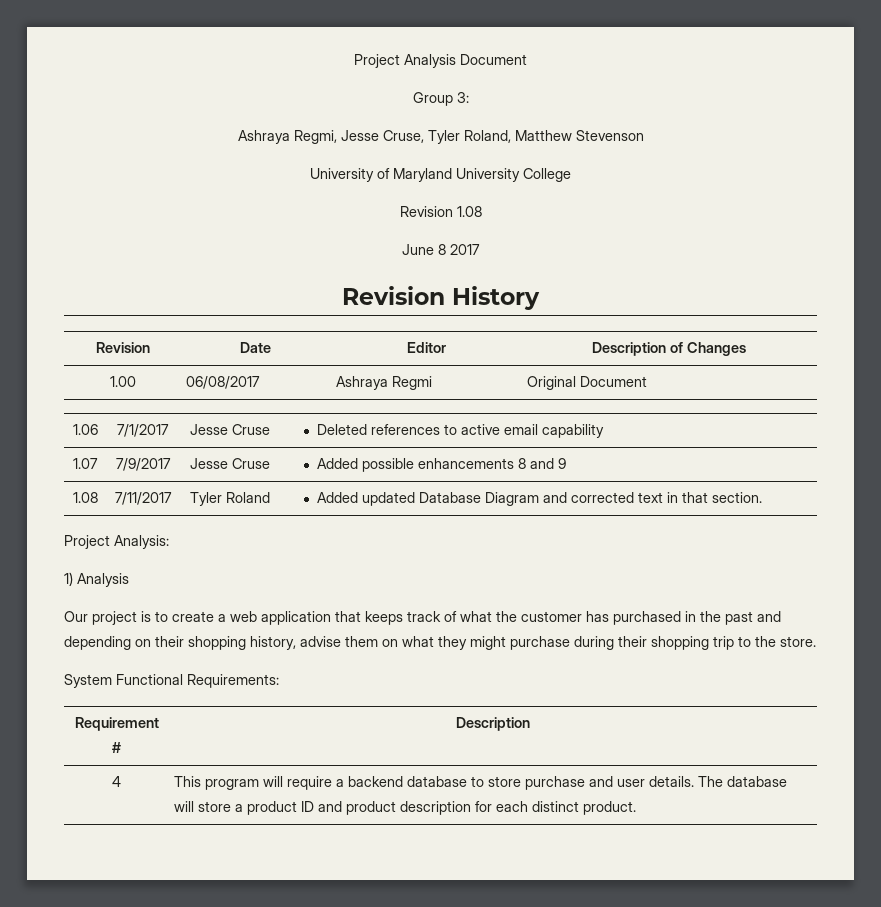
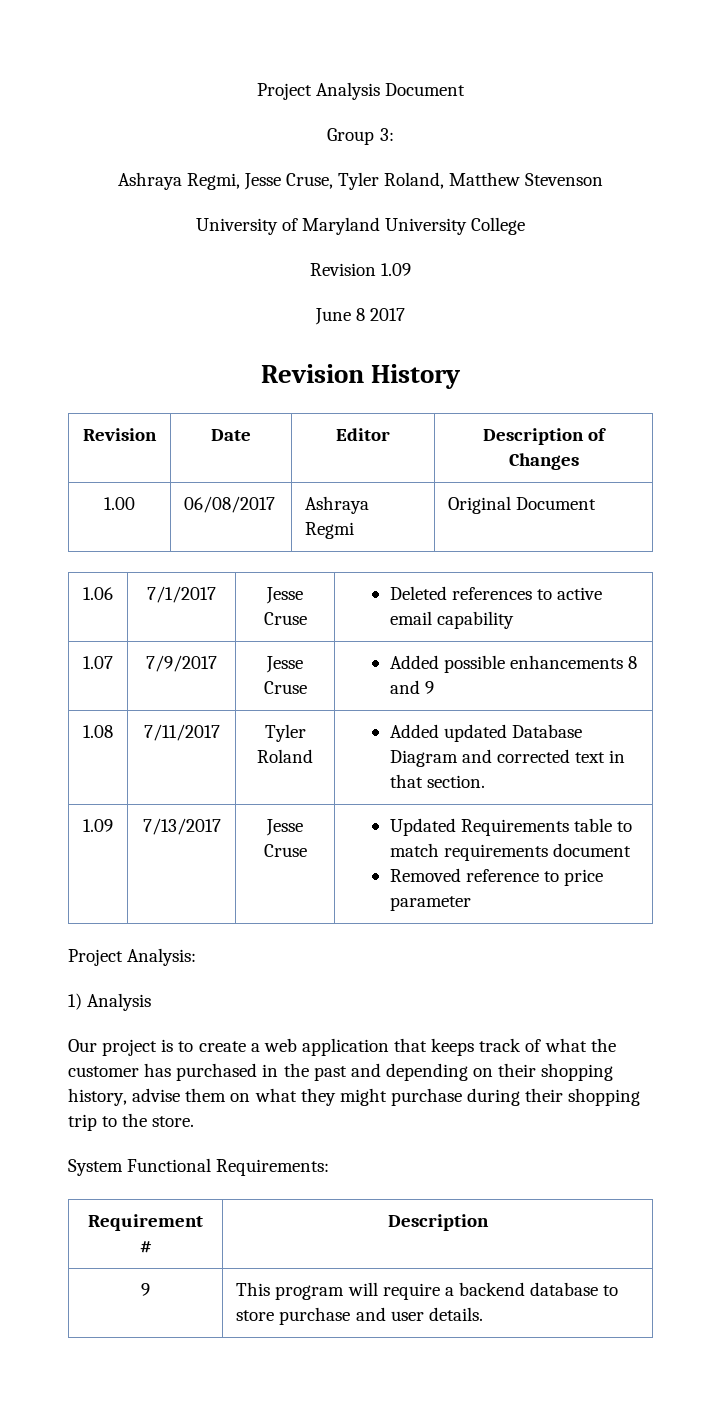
[456,206,482,217] 1.08 -> [381,263,412,276] 1.09
(763, 497) none -> [83,819,113,832] [142,818,221,835] [266,819,303,836] [263,844,307,857] [389,818,632,836] [389,843,631,861] [389,868,603,886] [389,896,471,911] // 1.09 | 7/13/2017 | Jesse Cruse | Updated Requirements table to match requirements document // Removed reference to price parameter
[112,776,121,787] 4 -> [141,1283,150,1296] 9
[698,776,788,787] [174,801,637,815] The database will store a product ID and product description for each distinct product. -> (483, 1314) none

